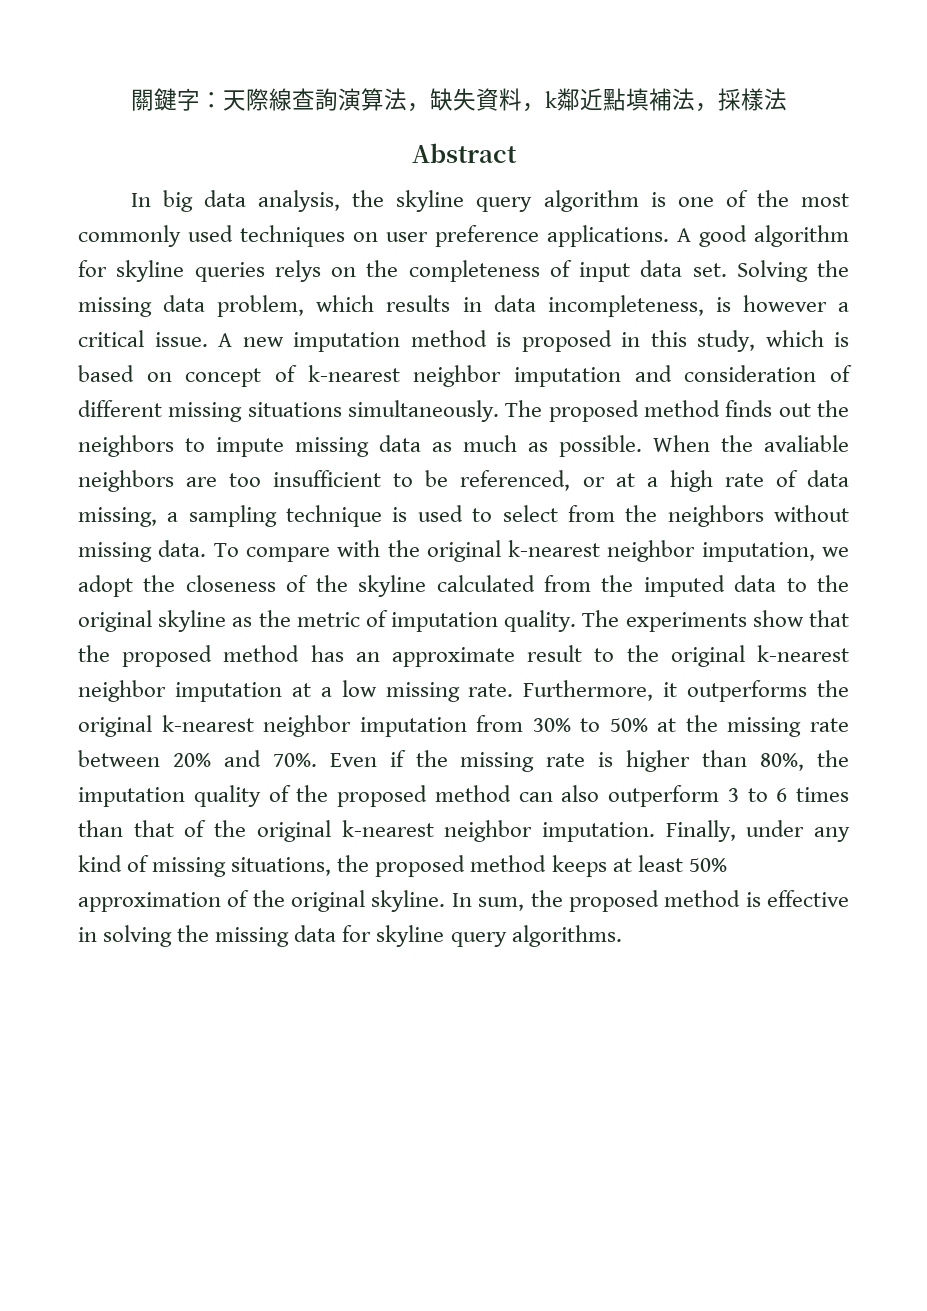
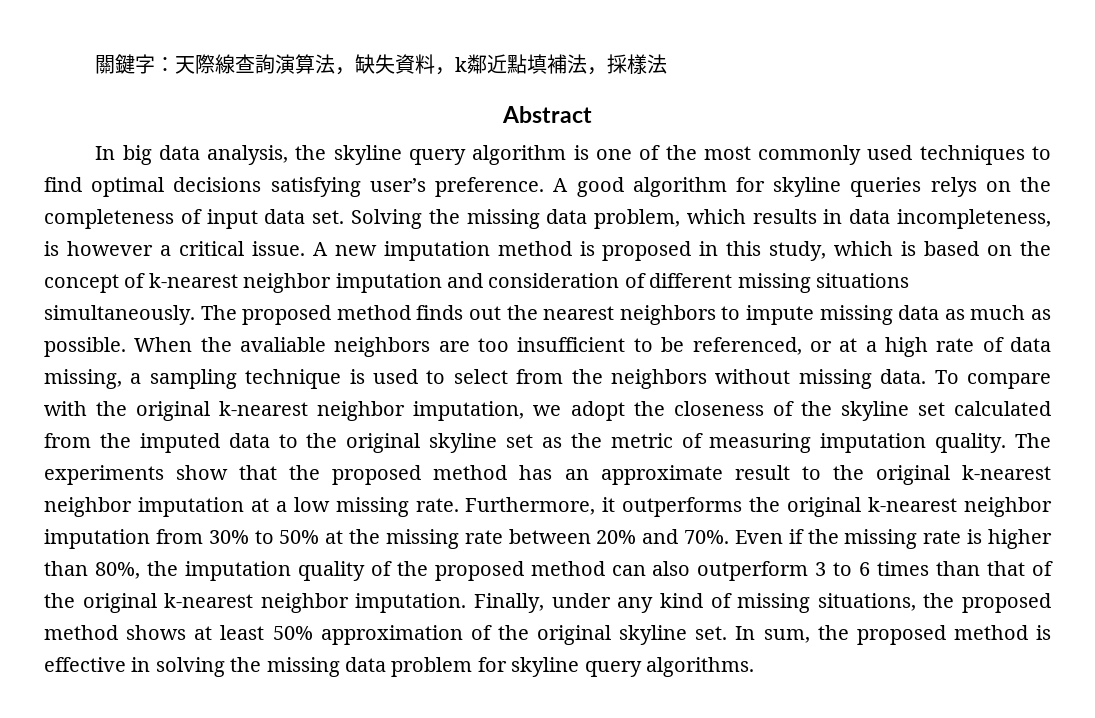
[353,225,669,247] on user preference applications. -> [1032,146,1051,160] [44,177,545,197] to find optimal decisions satisfying user’s preference.
(172, 377) none -> [1020,241,1052,256] the
(850, 408) none -> [543,306,615,320] nearest
(427, 586) none -> [917,402,945,416] set
(227, 621) none -> [506,434,533,448] set
(388, 618) none -> [709,433,812,453] measuring
[551,855,607,877] keeps -> [126,625,187,640] shows
[371,890,446,912] skyline. -> [619,625,728,645] skyline set.
(337, 933) none -> [391,657,473,677] problem

